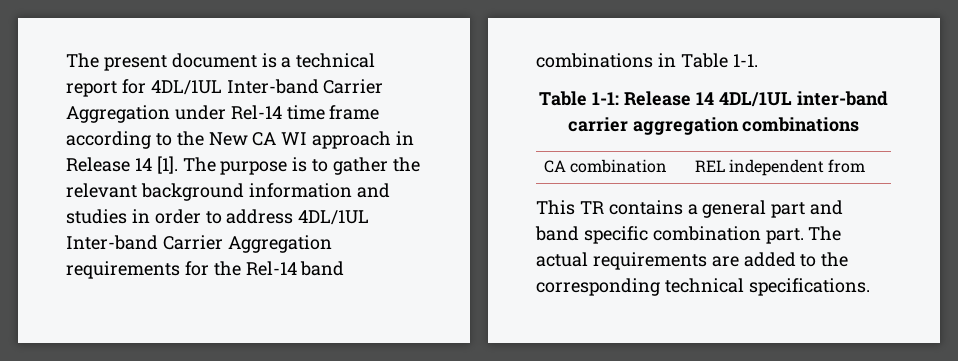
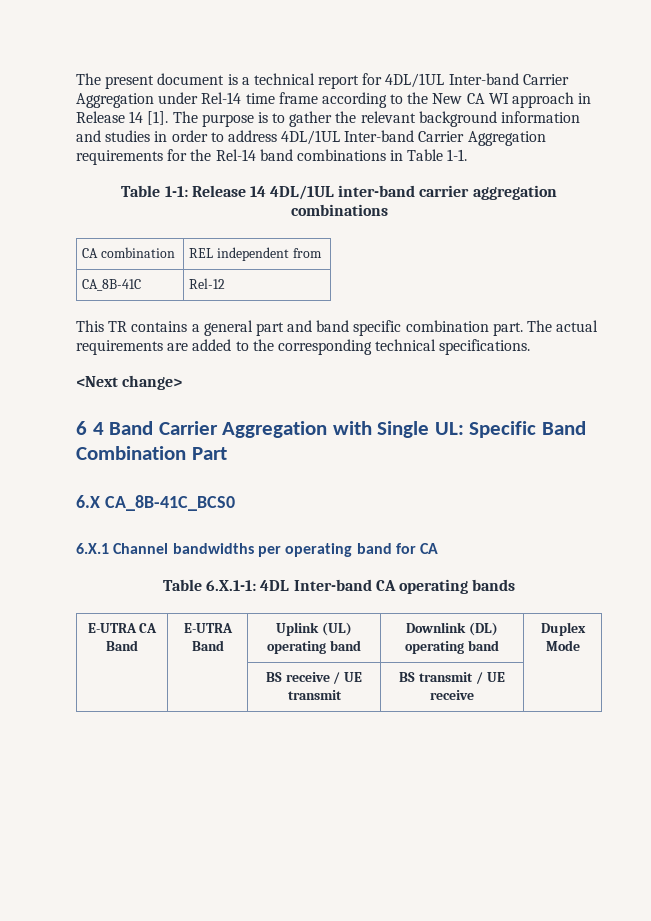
(866, 166) none -> [82,279,142,291] [189,278,226,289] // CA_8B-41C | Rel-12
(870, 287) none -> [76,375,183,390] [76,421,586,438] [76,446,227,460] [76,495,235,511] [76,543,439,557] [162,579,516,594] [87,623,158,633] [106,640,138,651] [183,623,233,633] [191,640,224,651] [276,622,352,636] [267,640,361,654] [406,622,498,636] [405,640,499,654] [540,622,586,636] [545,640,580,651] [265,672,363,684] [287,690,342,700] [399,672,505,684] [430,690,474,700] // <Next change> // 6 4 Band Carrier Aggregation with Single UL: Specific Band Combination Part // 6.X CA_8B-41C_BCS0 // 6.X.1 Channel bandwidths per operating band for CA // Table 6.X.1-1: 4DL Inter-band CA operating bands // E-UTRA CA Band | E-UTRA Band | Uplink (UL) operating band | Downlink (DL) operating band | Duplex Mode // | | BS receive / UE transmit | BS transmit / UE receive |

